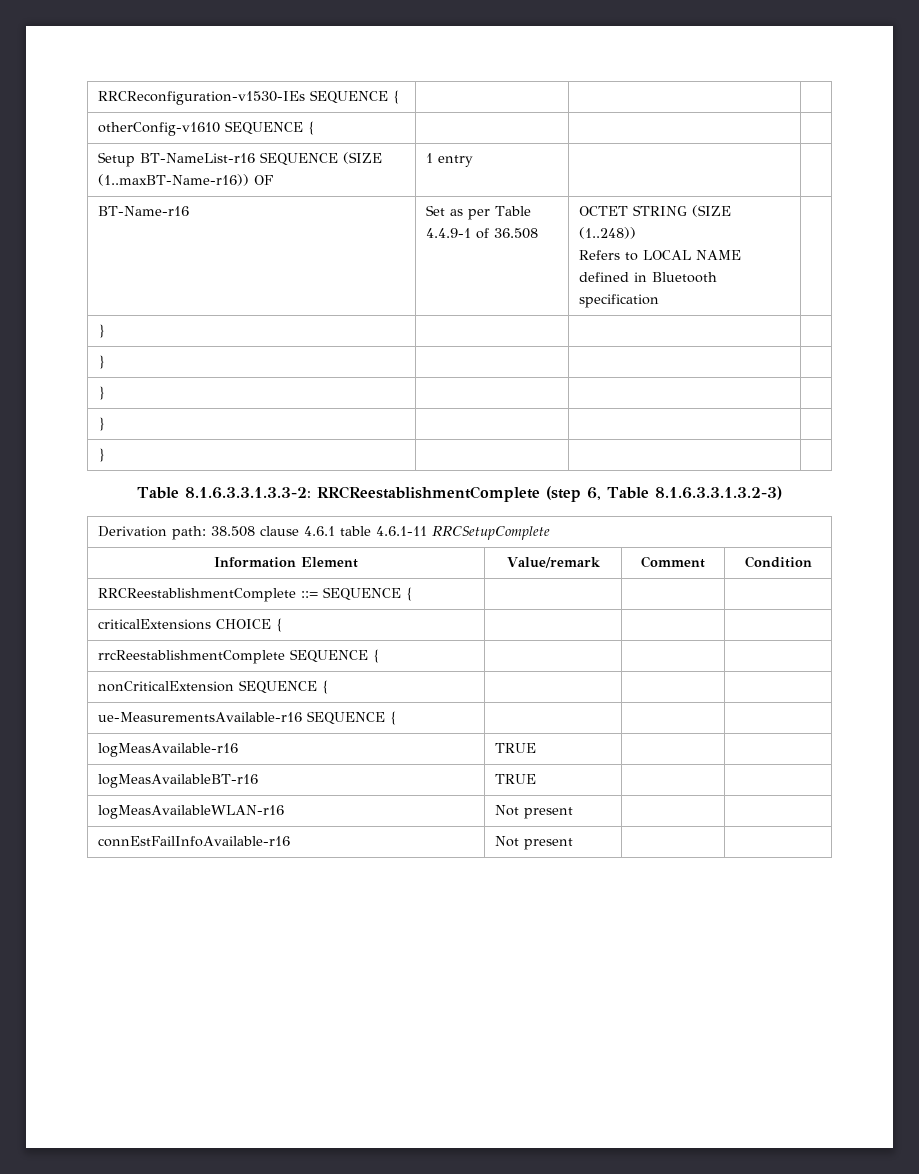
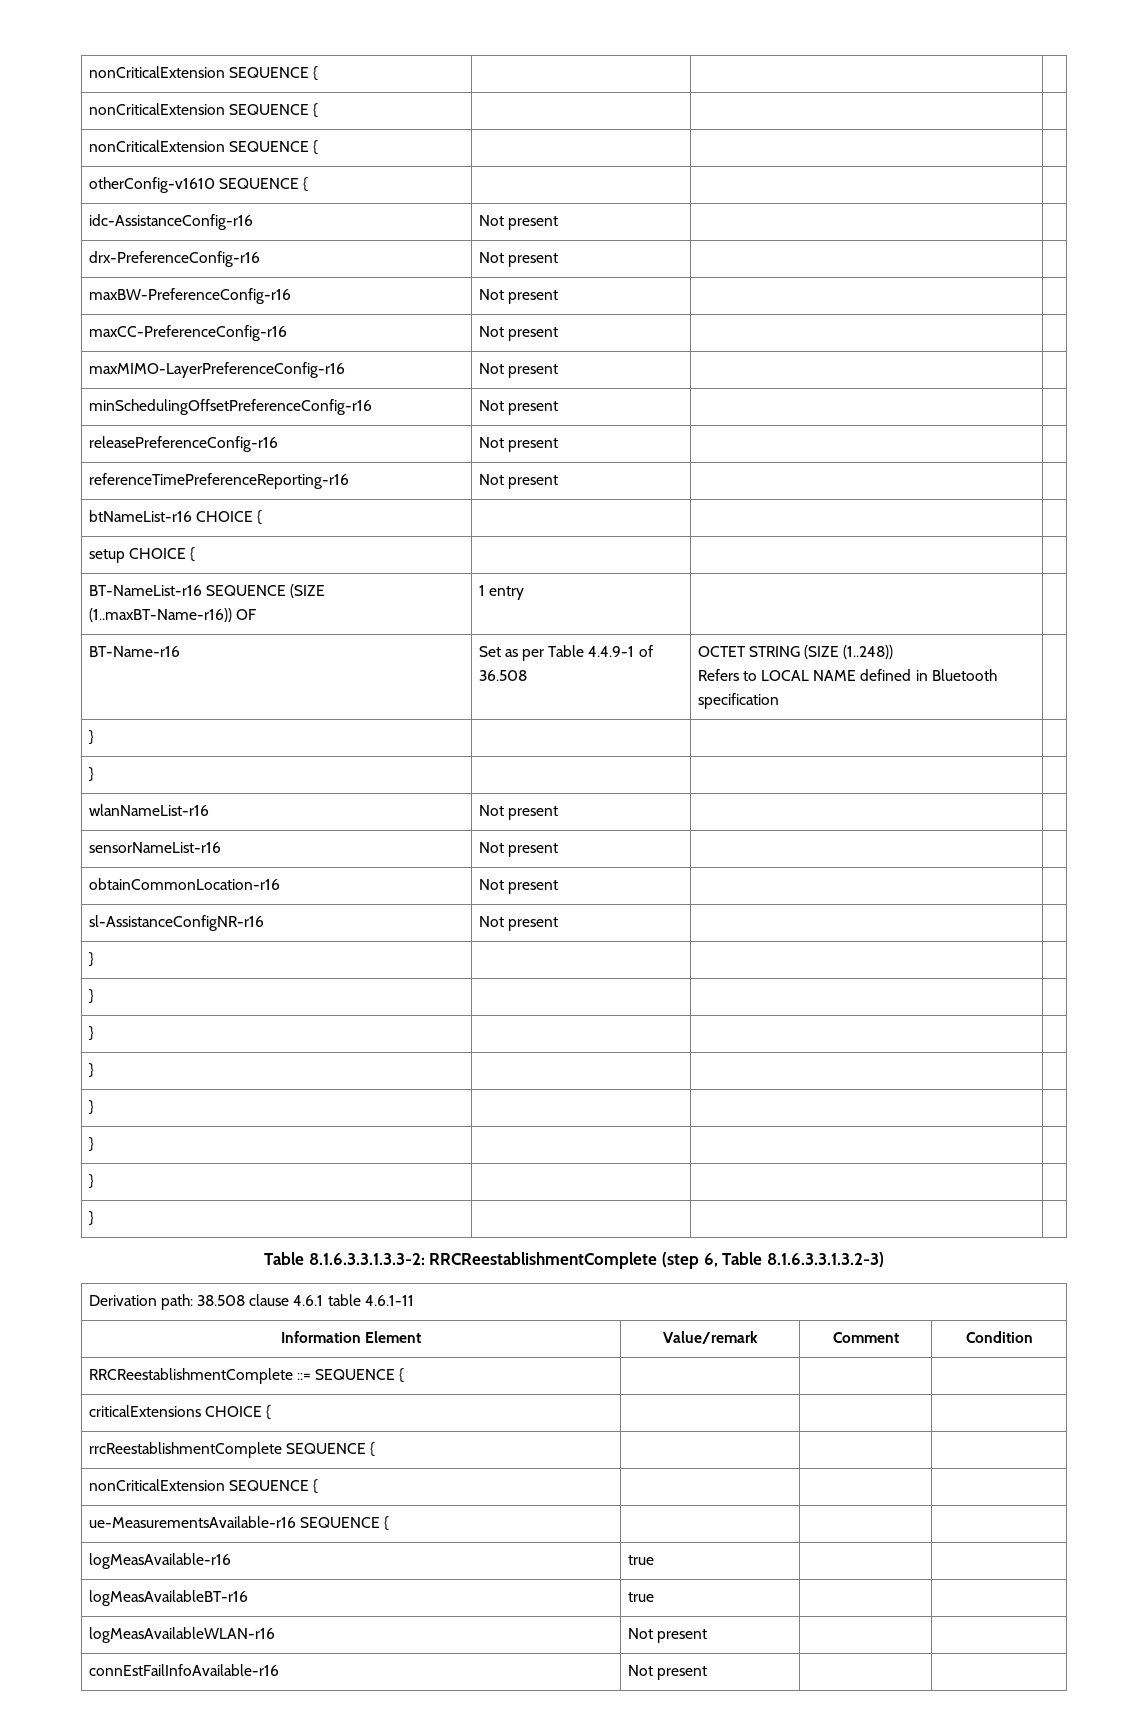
[98,91,306,105] RRCReconfiguration-v1530-IEs -> [88,66,319,81] [88,103,319,118] [88,140,225,152] nonCriticalExtension SEQUENCE { | | | // nonCriticalExtension SEQUENCE { | | | // nonCriticalExtension
[98,152,136,167] Setup -> [88,214,253,230] [478,215,558,230] [88,251,260,267] [478,252,558,267] [88,288,291,304] [478,289,558,304] [88,325,287,341] [478,326,558,341] [88,362,345,378] [478,363,558,378] [88,399,372,415] [478,400,558,415] [88,436,278,452] [478,437,558,452] [88,473,349,489] [478,474,558,489] [88,510,263,525] [88,547,196,563] idc-AssistanceConfig-r16 | Not present | | // drx-PreferenceConfig-r16 | Not present | | // maxBW-PreferenceConfig-r16 | Not present | | // maxCC-PreferenceConfig-r16 | Not present | | // maxMIMO-LayerPreferenceConfig-r16 | Not present | | // minSchedulingOffsetPreferenceConfig-r16 | Not present | | // releasePreferenceConfig-r16 | Not present | | // referenceTimePreferenceReporting-r16 | Not present | | // btNameList-r16 CHOICE { | | | // setup CHOICE { | | | //
(106, 362) none -> [88,804,209,816] [478,805,558,820] [88,842,221,853] [478,842,558,857] [88,878,280,890] [478,879,558,894] [88,915,264,931] [478,916,558,931] [88,952,94,967] [88,989,94,1004] [88,1026,94,1041] [88,1063,94,1078] [88,1100,94,1115] // wlanNameList-r16 | Not present | | // sensorNameList-r16 | Not present | | // obtainCommonLocation-r16 | Not present | | // sl-AssistanceConfigNR-r16 | Not present | | // } | | | // } | | | // } | | | // } | | | // } | | |
[432,526,551,540] RRCSetupComplete -> (414, 1300) none
[495,743,537,753] TRUE -> [627,1555,654,1565] true
[495,774,537,784] TRUE -> [627,1592,654,1602] true

